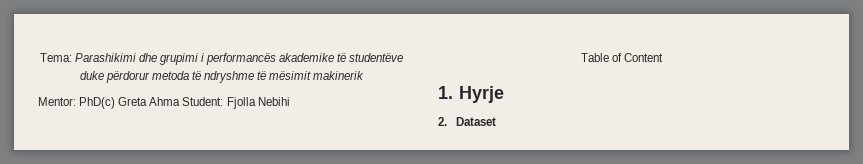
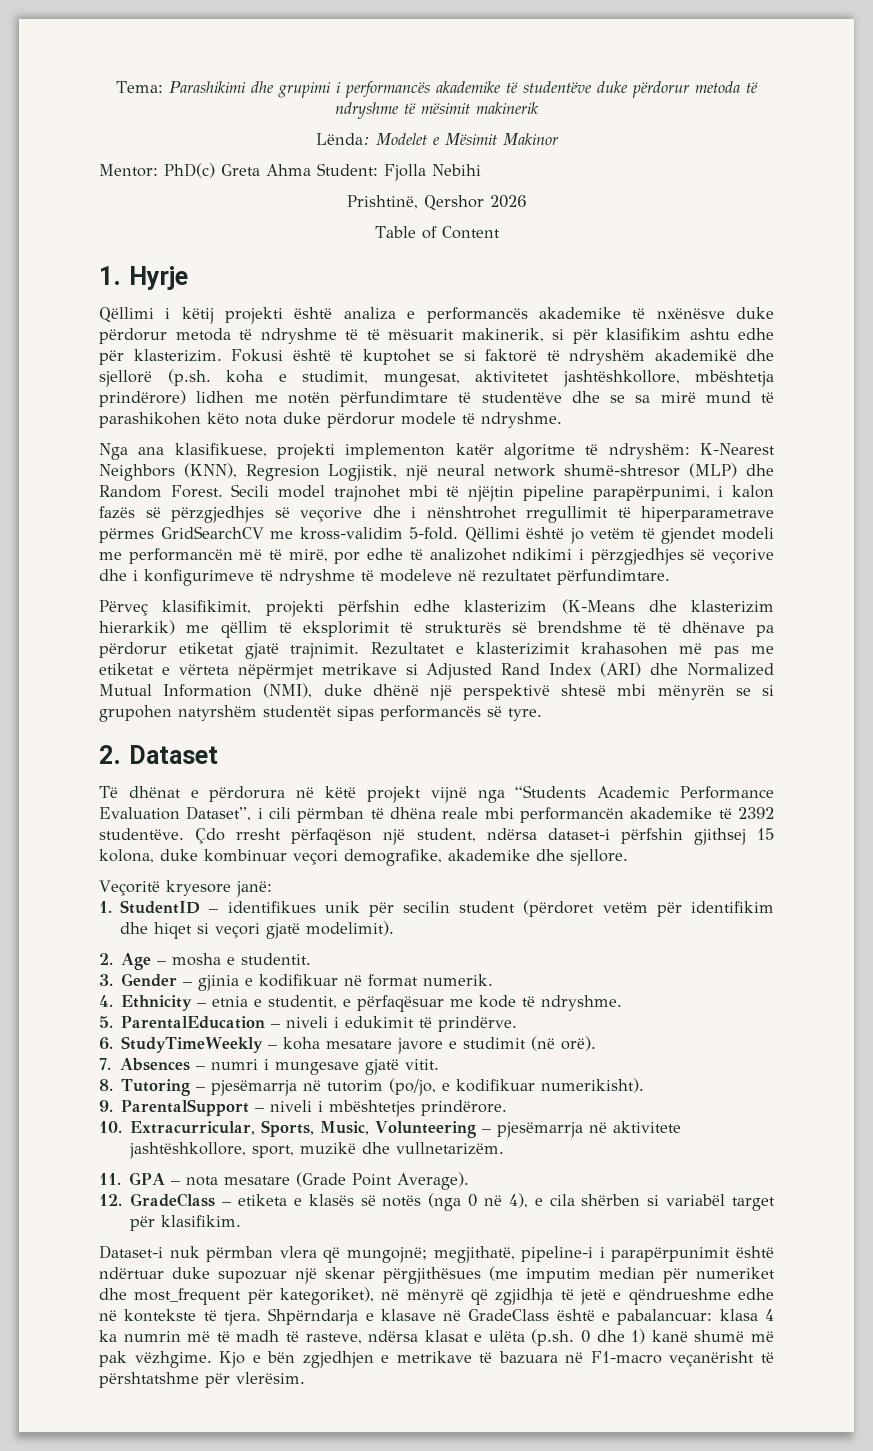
(365, 75) none -> [315,133,559,145] // Lënda: Modelet e Mësimit Makinor
(290, 101) none -> [346,195,527,210] // Prishtinë, Qershor 2026
[438,117,496,126] 2. Dataset -> [99,307,775,324] [99,328,774,344] [99,349,774,365] [99,369,774,387] [99,390,774,407] [99,412,562,428] [99,443,775,460] [99,463,774,481] [99,484,775,502] [99,506,774,523] [99,526,774,544] [99,548,774,565] [99,569,670,586] [99,599,774,617] [99,620,774,638] [99,642,774,659] [99,662,774,680] [99,683,774,701] [99,705,542,722] [99,745,219,764] [99,785,774,803] [99,806,775,823] [99,828,775,845] [99,849,628,866] [99,880,272,897] [99,900,774,917] [120,921,395,939] [99,953,312,970] [99,973,494,991] [99,995,623,1012] [99,1016,518,1032] [99,1036,597,1054] [99,1058,440,1075] [99,1078,645,1096] [99,1099,508,1117] [99,1120,682,1138] [129,1142,505,1159] [99,1172,470,1190] [99,1193,775,1211] [130,1215,242,1231] [99,1245,775,1263] [99,1266,775,1284] [99,1287,774,1305] [99,1308,774,1326] [99,1329,774,1346] [99,1351,775,1368] [99,1372,305,1388] Qëllimi i këtij projekti është analiza e performancës akademike të nxënësve duke përdorur metoda të ndryshme të të mësuarit makinerik, si për klasifikim ashtu edhe për klasterizim. Fokusi është të kuptohet se si faktorë të ndryshëm akademikë dhe sjellorë (p.sh. koha e studimit, mungesat, aktivitetet jashtëshkollore, mbështetja prindërore) lidhen me notën përfundimtare të studentëve dhe se sa mirë mund të parashikohen këto nota duke përdorur modele të ndryshme. // Nga ana klasifikuese, projekti implementon katër algoritme të ndryshëm: K-Nearest Neighbors (KNN), Regresion Logjistik, një neural network shumë-shtresor (MLP) dhe Random Forest. Secili model trajnohet mbi të njëjtin pipeline parapërpunimi, i kalon fazës së përzgjedhjes së veçorive dhe i nënshtrohet rregullimit të hiperparametrave përmes GridSearchCV me kross-validim 5-fold. Qëllimi është jo vetëm të gjendet modeli me performancën më të mirë, por edhe të analizohet ndikimi i përzgjedhjes së veçorive dhe i konfigurimeve të ndryshme të modeleve në rezultatet përfundimtare. // Përveç klasifikimit, projekti përfshin edhe klasterizim (K-Means dhe klasterizim hierarkik) me qëllim të eksplorimit të strukturës së brendshme të të dhënave pa përdorur etiketat gjatë trajnimit. Rezultatet e klasterizimit krahasohen më pas me etiketat e vërteta nëpërmjet metrikave si Adjusted Rand Index (ARI) dhe Normalized Mutual Information (NMI), duke dhënë një perspektivë shtesë mbi mënyrën se si grupohen natyrshëm studentët sipas performancës së tyre. // 2. Dataset // Të dhënat e përdorura në këtë projekt vijnë nga “Students Academic Performance Evaluation Dataset”, i cili përmban të dhëna reale mbi performancën akademike të 2392 studentëve. Çdo rresht përfaqëson një student, ndërsa dataset-i përfshin gjithsej 15 kolona, duke kombinuar veçori demografike, akademike dhe sjellore. // Veçoritë kryesore janë: // 1. StudentID – identifikues unik për secilin student (përdoret vetëm për identifikim dhe hiqet si veçori gjatë modelimit). // 2. Age – mosha e studentit. // 3. Gender – gjinia e kodifikuar në format numerik. // 4. Ethnicity – etnia e studentit, e përfaqësuar me kode të ndryshme. // 5. ParentalEducation – niveli i edukimit të prindërve. // 6. StudyTimeWeekly – koha mesatare javore e studimit (në orë). // 7. Absences – numri i mungesave gjatë vitit. // 8. Tutoring – pjesëmarrja në tutorim (po/jo, e kodifikuar numerikisht). // 9. ParentalSupport – niveli i mbështetjes prindërore. // 10. Extracurricular, Sports, Music, Volunteering – pjesëmarrja në aktivitete jashtëshkollore, sport, muzikë dhe vullnetarizëm. // 11. GPA – nota mesatare (Grade Point Average). // 12. GradeClass – etiketa e klasës së notës (nga 0 në 4), e cila shërben si variabël target për klasifikim. // Dataset-i nuk përmban vlera që mungojnë; megjithatë, pipeline-i i parapërpunimit është ndërtuar duke supozuar një skenar përgjithësues (me imputim median për numeriket dhe most_frequent për kategoriket), në mënyrë që zgjidhja të jetë e qëndrueshme edhe në kontekste të tjera. Shpërndarja e klasave në GradeClass është e pabalancuar: klasa 4 ka numrin më të madh të rasteve, ndërsa klasat e ulëta (p.sh. 0 dhe 1) kanë shumë më pak vëzhgime. Kjo e bën zgjedhjen e metrikave të bazuara në F1-macro veçanërisht të përshtatshme për vlerësim.

